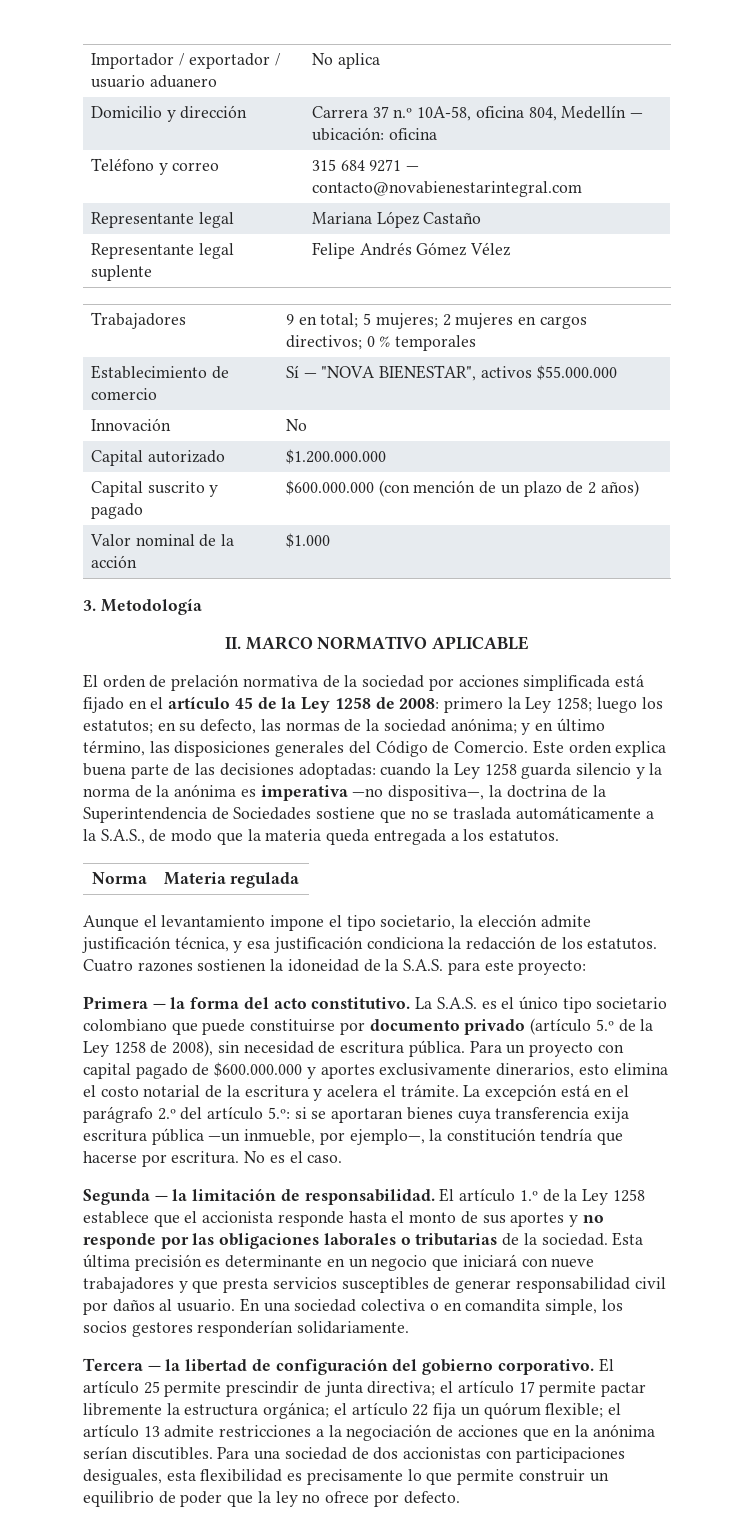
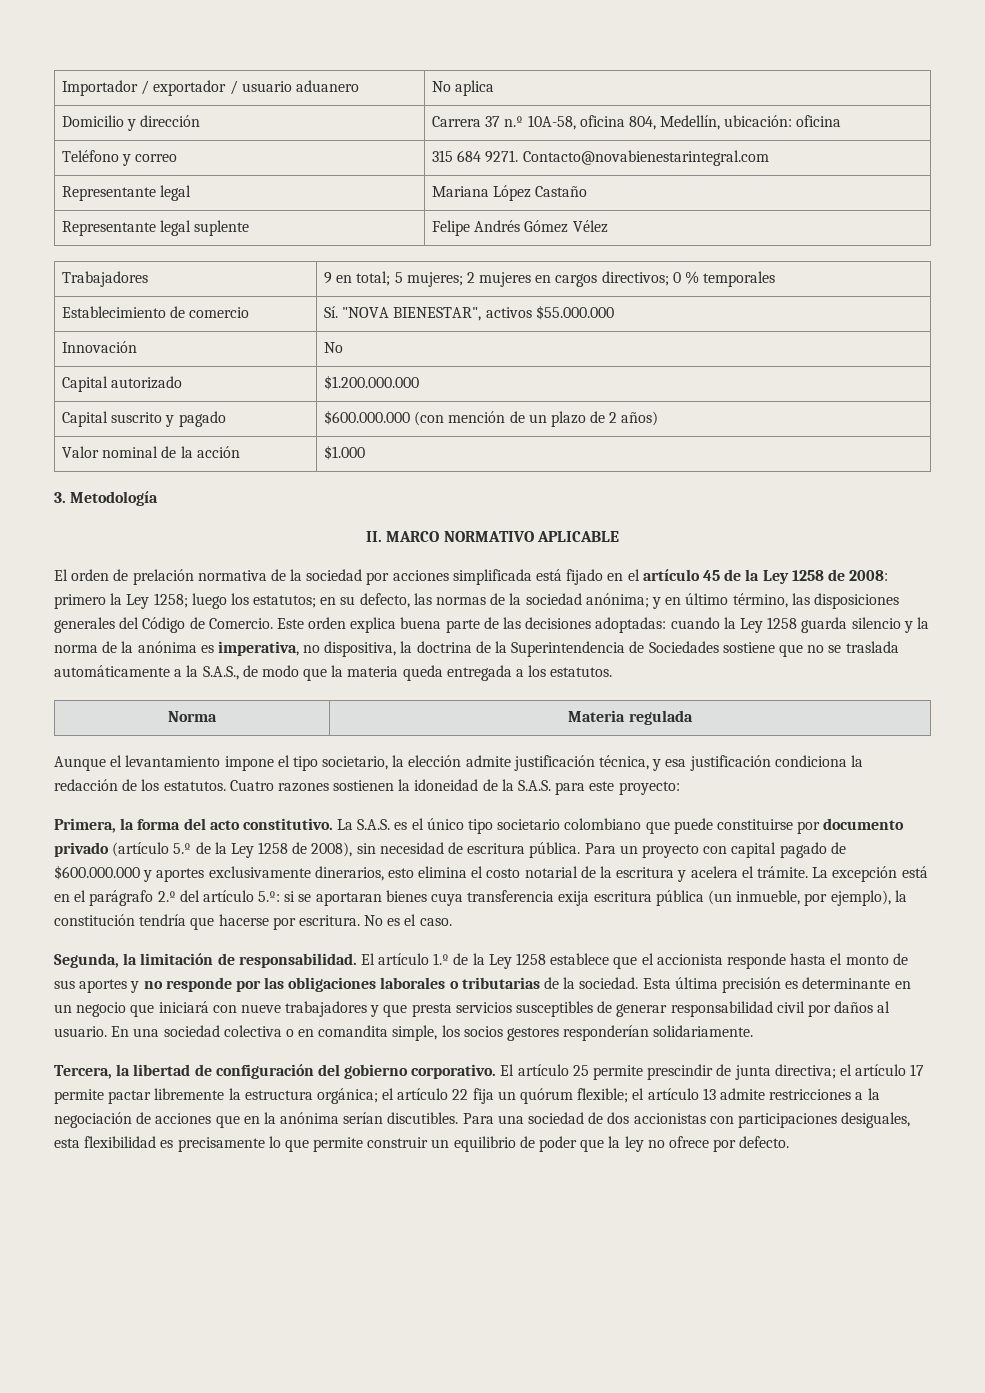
[561,105,644,119] Medellín — -> [660,115,721,130] Medellín,
[369,159,420,172] [311,181,582,197] 9271 — contacto@novabienestarintegral.com -> [485,150,769,166] 9271. Contacto@novabienestarintegral.com
[285,365,317,378] Sí — -> [323,306,338,318] Sí.
[260,785,485,801] imperativa —no dispositiva—, -> [217,641,397,657] imperativa, no dispositiva,
[83,996,166,1009] Primera — -> [54,818,116,833] Primera,
[208,1132,241,1142] —un -> [707,890,732,905] (un
[349,1129,425,1145] ejemplo—, -> [830,890,891,906] ejemplo),
[83,1189,168,1205] Segunda — -> [54,953,119,968] Segunda,
[83,1358,161,1371] Tercera — -> [54,1065,112,1079] Tercera,

